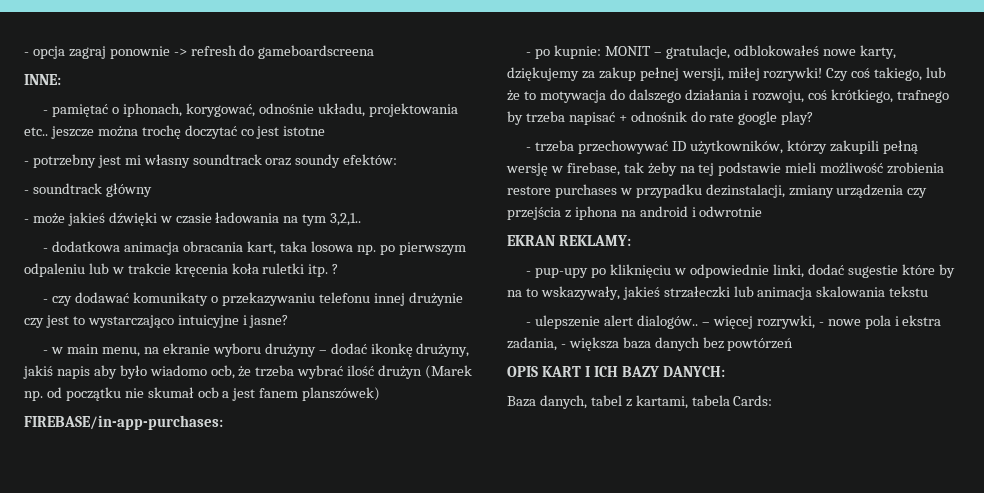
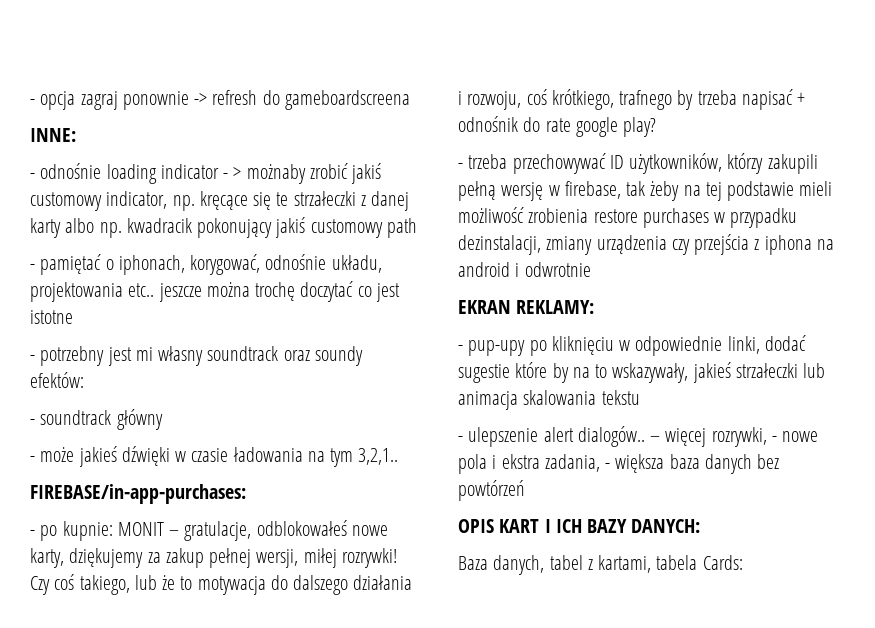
(61, 79) none -> [30,163,382,184] [30,191,410,211] [30,217,417,238] // - odnośnie loading indicator - > możnaby zrobić jakiś customowy indicator, np. kręcące się te strzałeczki z danej karty albo np. kwadracik pokonujący jakiś customowy path
[43,241,466,255] [24,263,339,277] [43,292,463,306] [24,315,289,328] [43,343,470,357] [23,365,473,379] [24,387,381,401] // - dodatkowa animacja obracania kart, taka losowa np. po pierwszym odpaleniu lub w trakcie kręcenia koła ruletki itp. ? // - czy dodawać komunikaty o przekazywaniu telefonu innej drużynie czy jest to wystarczająco intuicyjne i jasne? // - w main menu, na ekranie wyboru drużyny – dodać ikonkę drużyny, jakiś napis aby było wiadomo ocb, że trzeba wybrać ilość drużyn (Marek np. od początku nie skumał ocb a jest fanem planszówek) -> (399, 456) none

